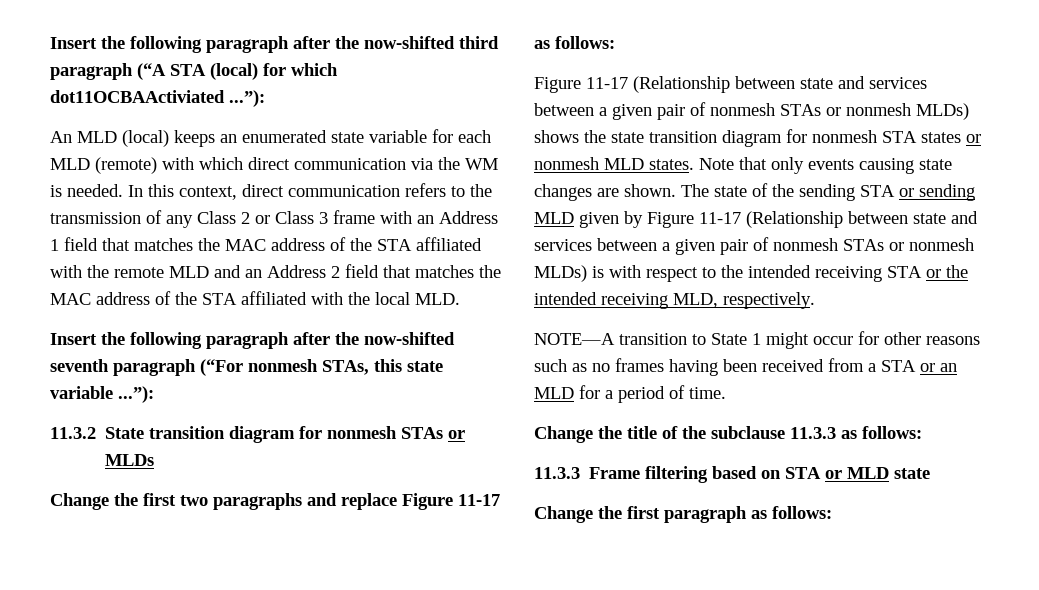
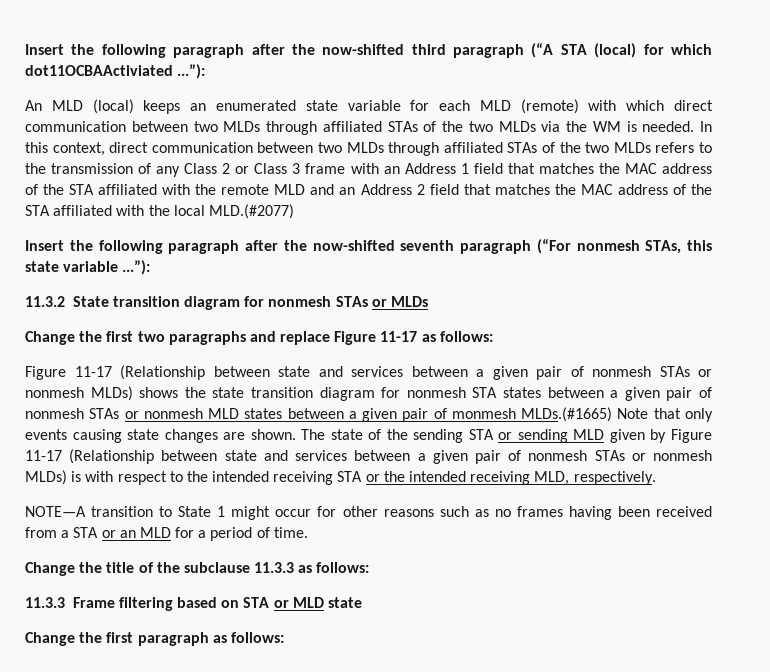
(406, 164) none -> [131,121,536,135] between two MLDs through affiliated STAs of the two MLDs
(400, 191) none -> [257,142,651,156] between two MLDs through affiliated STAs of the two MLDs
[415,293,460,305] MLD. -> [208,204,294,219] MLD.(#2077)
[966,134,981,143] [534,157,694,170] or nonmesh MLD states. -> [547,387,713,401] [25,407,613,422] between a given pair of nonmesh STAs or nonmesh MLD states between a given pair of monmesh MLDs.(#1665)

